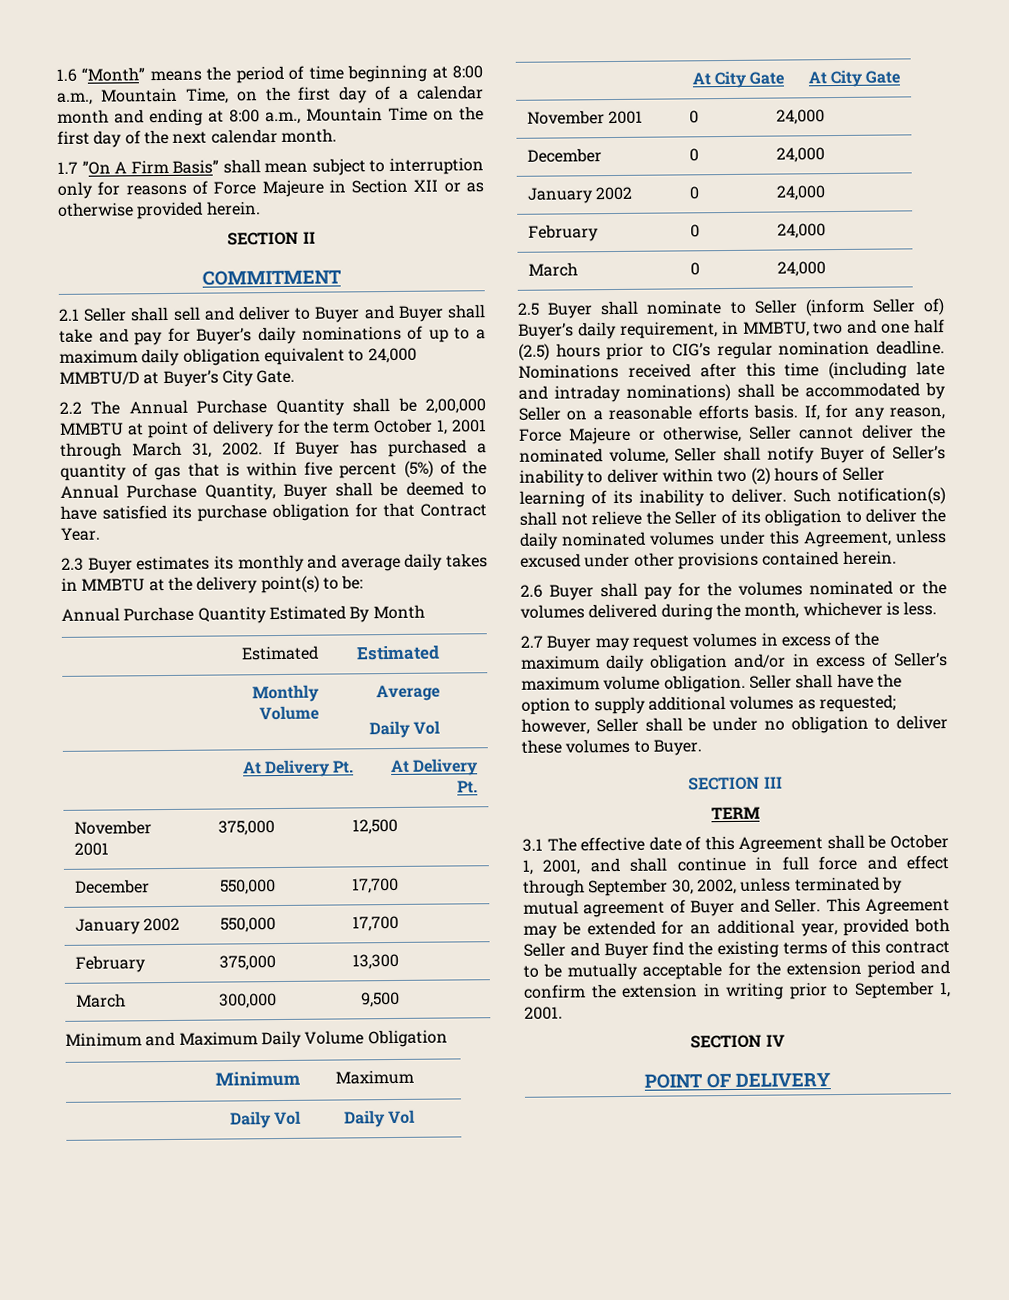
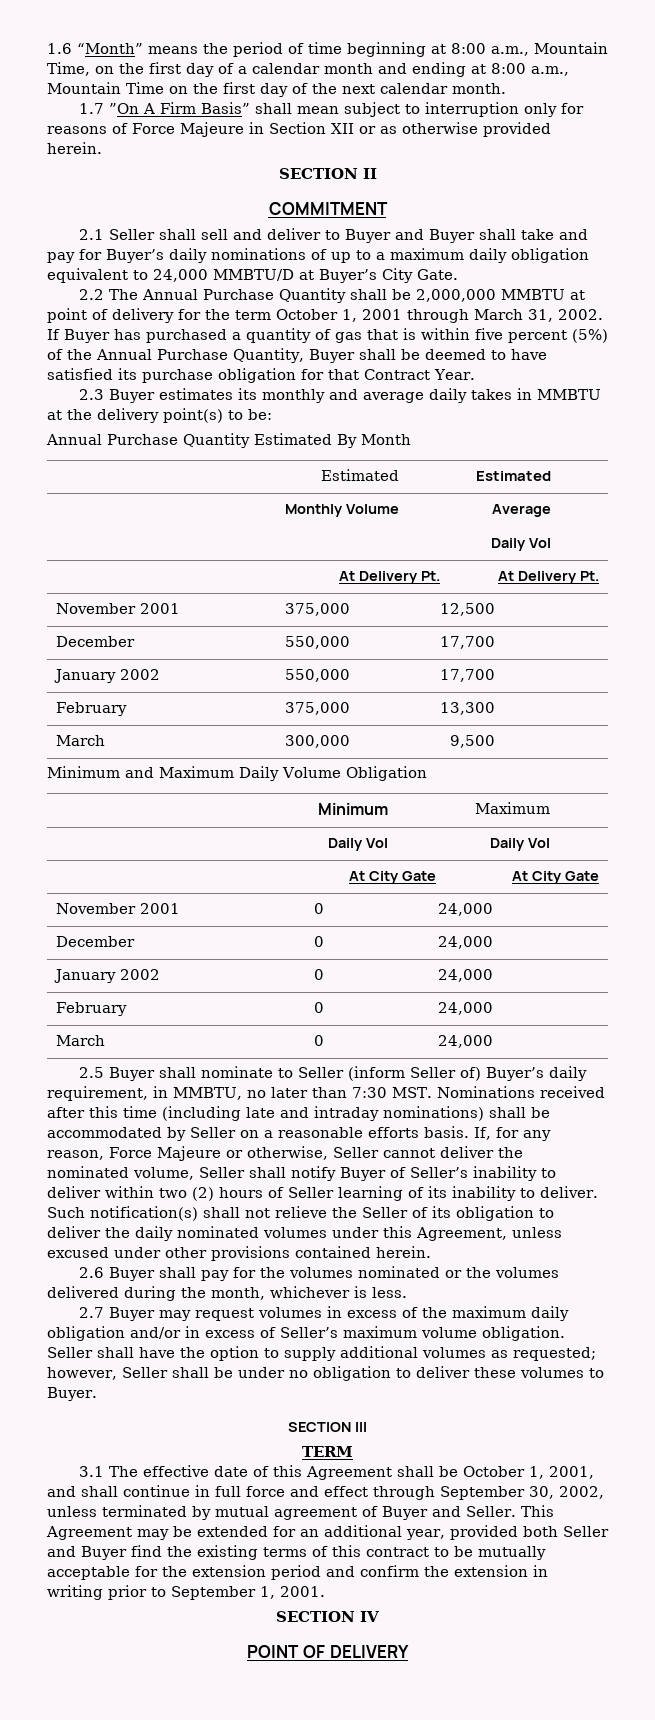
[425,398,486,414] 2,00,000 -> [416,289,497,302] 2,000,000
[813,319,945,335] [518,340,945,361] two and one half (2.5) hours prior to CIG’s regular nomination deadline. -> [246,1087,432,1098] no later than 7:30 MST.

